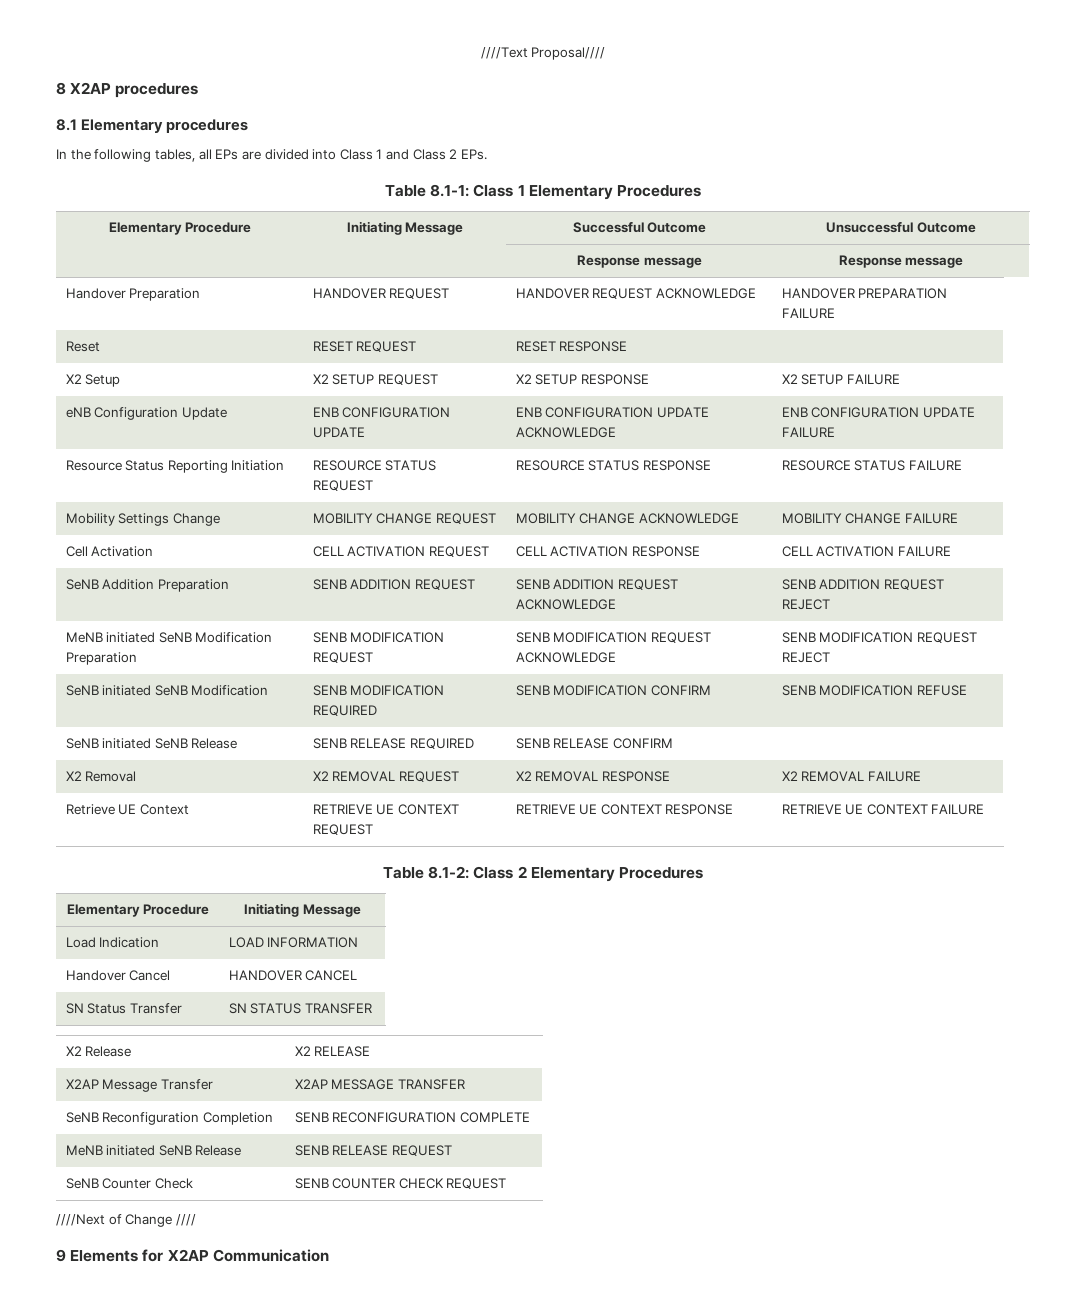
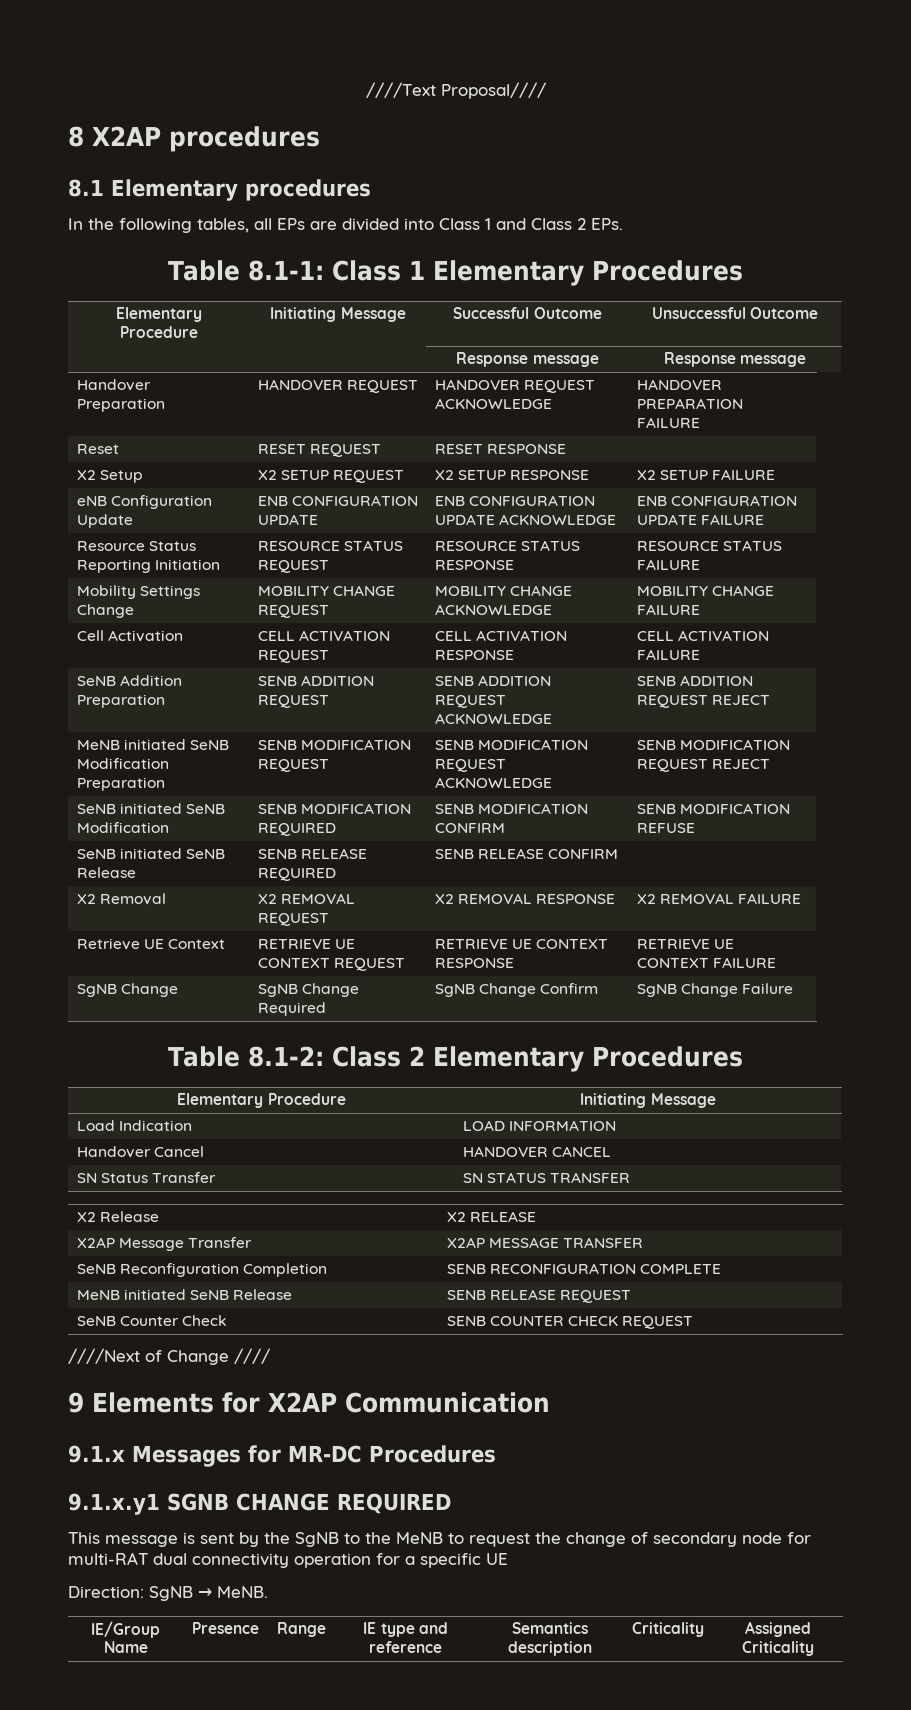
(985, 809) none -> [76,983,178,997] [257,983,359,997] [257,1002,326,1016] [434,983,598,997] [636,983,793,997] // SgNB Change | SgNB Change Required | SgNB Change Confirm | SgNB Change Failure
(329, 1255) none -> [68,1445,496,1467] [68,1493,451,1515] [68,1532,811,1547] [68,1552,508,1568] [68,1586,268,1601] [91,1621,160,1638] [103,1641,148,1653] [191,1622,259,1634] [276,1622,326,1637] [363,1622,448,1637] [369,1641,442,1653] [511,1622,588,1634] [507,1641,592,1656] [631,1622,704,1637] [744,1621,811,1637] [741,1641,814,1656] // 9.1.x Messages for MR-DC Procedures // 9.1.x.y1 SGNB CHANGE REQUIRED // This message is sent by the SgNB to the MeNB to request the change of secondary node for multi-RAT dual connectivity operation for a specific UE // Direction: SgNB → MeNB. // IE/Group Name | Presence | Range | IE type and reference | Semantics description | Criticality | Assigned Criticality

